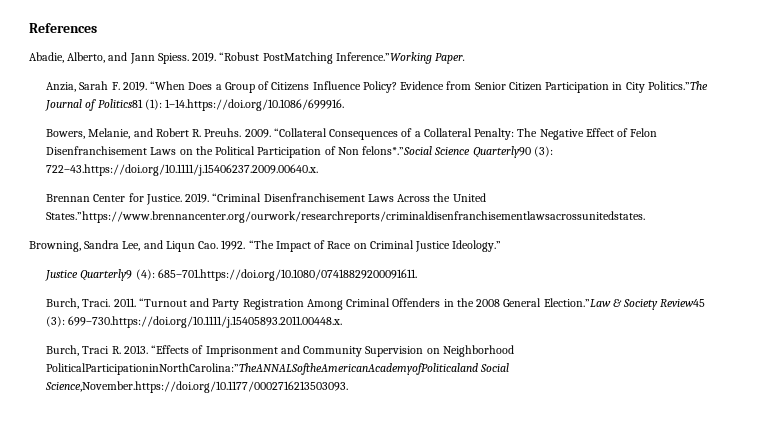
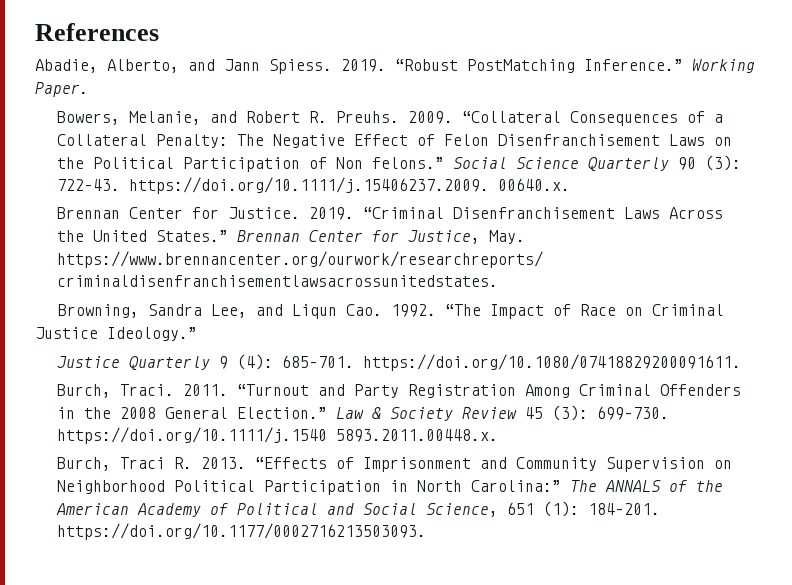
[335,52,432,64] Inference.”Working -> [584,59,755,73] Inference.” Working
[46,81,708,93] [45,99,345,111] // Anzia, Sarah F. 2019. “When Does a Group of Citizens Influence Policy? Evidence from Senior Citizen Participation in City Politics.”The Journal of Politics81 (1): 1–14.https://doi.org/10.1086/699916. -> (89, 89) none
[362,146,553,158] [46,164,319,176] felons*.”Social Science Quarterly90 (3): 722–43.https://doi.org/10.1111/j.15406237.2009.00640.x. -> [371,155,741,171] [56,177,570,194] felons.” Social Science Quarterly 90 (3): 722–43. https://doi.org/10.1111/j.15406237.2009. 00640.x.
[46,211,646,223] States.”https://www.brennancenter.org/ourwork/researchreports/criminaldisenfranchisementlawsacrossunitedstates. -> [155,230,525,244] [56,251,543,268] [56,275,498,287] States.” Brennan Center for Justice, May. https://www.brennancenter.org/ourwork/researchreports/ criminaldisenfranchisementlawsacrossunitedstates.
[80,269,417,281] Quarterly9 (4): 685–701.https://doi.org/10.1080/07418829200091611. -> [128,354,741,371] Quarterly 9 (4): 685–701. https://doi.org/10.1080/07418829200091611.
[543,298,706,310] [46,316,343,328] Election.”Law & Society Review45 (3): 699–730.https://doi.org/10.1111/j.15405893.2011.00448.x. -> [236,405,669,421] [56,427,498,444] Election.” Law & Society Review 45 (3): 699–730. https://doi.org/10.1111/j.1540 5893.2011.00448.x.
[46,363,510,375] [45,381,349,393] PoliticalParticipationinNorthCarolina:”TheANNALSoftheAmericanAcademyofPoliticaland Social Science,November.https://doi.org/10.1177/0002716213503093. -> [173,480,723,495] [55,501,660,517] [56,523,426,540] Political Participation in North Carolina:” The ANNALS of the American Academy of Political and Social Science, 651 (1): 184–201. https://doi.org/10.1177/0002716213503093.

